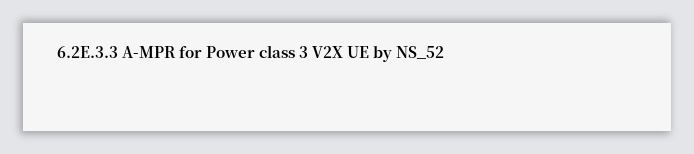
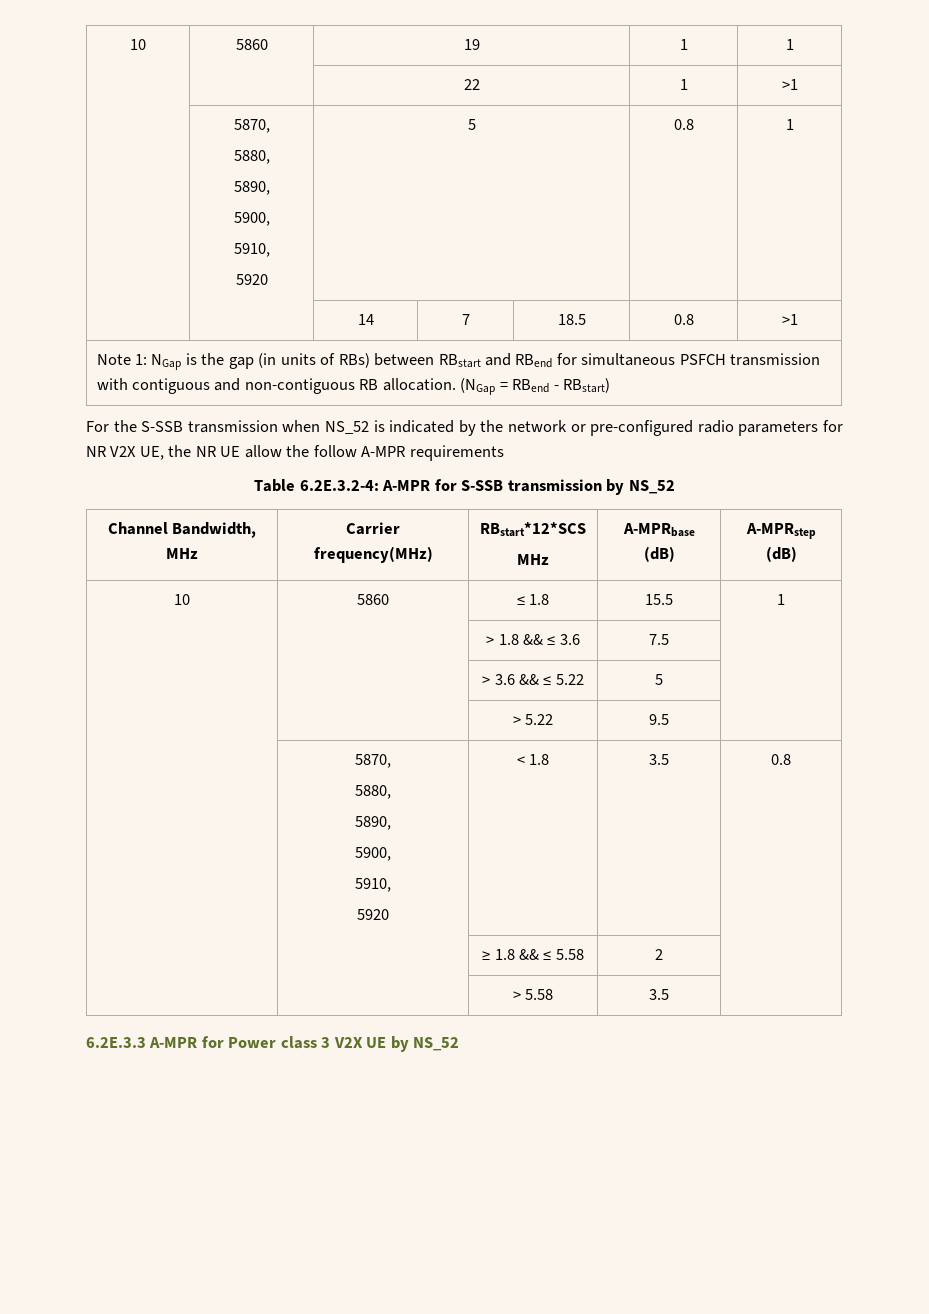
(57, 52) none -> [130,39,146,50] [235,39,268,50] [463,39,480,50] [679,39,688,50] [785,39,794,50] [463,79,480,90] [679,79,688,90] [781,79,798,90] [233,119,270,133] [233,150,270,164] [233,181,270,195] [233,212,270,226] [233,243,270,257] [235,274,268,285] [467,119,476,130] [673,119,694,130] [785,119,794,130] [357,314,374,325] [461,314,470,325] [557,314,586,325] [673,314,694,325] [781,314,798,325] [96,353,821,370] [96,378,611,395] [86,420,844,436] [86,445,504,461] [254,479,675,495] [107,522,257,538] [166,548,198,559] [346,522,400,535] [313,546,433,563] [480,522,586,537] [517,554,549,565] [622,523,695,537] [643,546,675,562] [745,523,816,539] [765,546,797,562] [174,594,190,605] [357,594,389,605] [516,594,550,605] [645,594,673,605] [777,594,785,605] [486,634,580,645] [649,634,669,645] [482,674,584,685] [655,674,663,685] [512,714,554,725] [649,714,669,725] [355,754,391,768] [355,785,391,799] [355,816,391,830] [355,847,391,861] [355,878,391,892] [357,909,389,920] [516,754,550,765] [649,754,669,765] [771,754,791,765] [482,949,584,960] [655,949,663,960] [512,989,554,1000] [649,989,669,1000] 10 | 5860 | 19 | 1 | 1 // | | 22 | 1 | >1 // | 5870, // 5880, // 5890, // 5900, // 5910, // 5920 | 5 | 0.8 | 1 // | | 14 | 7 | 18.5 | 0.8 | >1 // Note 1: NGap is the gap (in units of RBs) between RBstart and RBend for simultaneous PSFCH transmission with contiguous and non-contiguous RB allocation. (NGap = RBend - RBstart) // For the S-SSB transmission when NS_52 is indicated by the network or pre-configured radio parameters for NR V2X UE, the NR UE allow the follow A-MPR requirements // Table 6.2E.3.2-4: A-MPR for S-SSB transmission by NS_52 // Channel Bandwidth, MHz | Carrier frequency(MHz) | RBstart*12*SCS // MHz | A-MPRbase (dB) | A-MPRstep (dB) // 10 | 5860 | ≤ 1.8 | 15.5 | 1 // | | > 1.8 && ≤ 3.6 | 7.5 | // | | > 3.6 && ≤ 5.22 | 5 | // | | > 5.22 | 9.5 | // | 5870, // 5880, // 5890, // 5900, // 5910, // 5920 | < 1.8 | 3.5 | 0.8 // | | ≥ 1.8 && ≤ 5.58 | 2 | // | | > 5.58 | 3.5 | //

